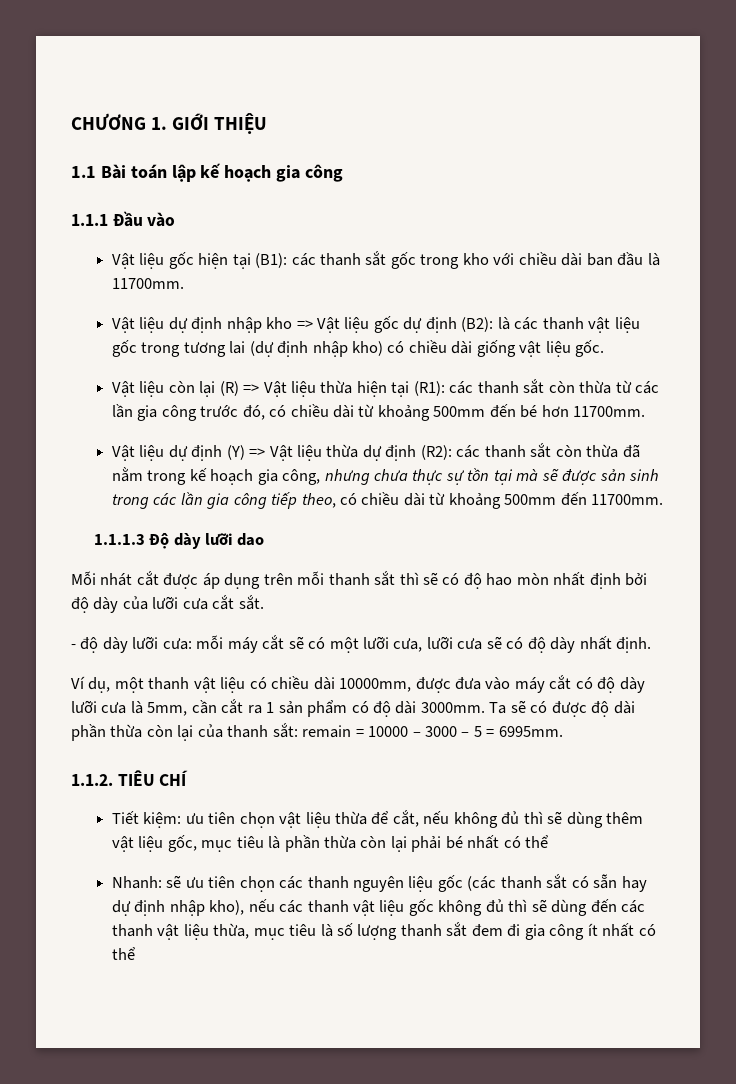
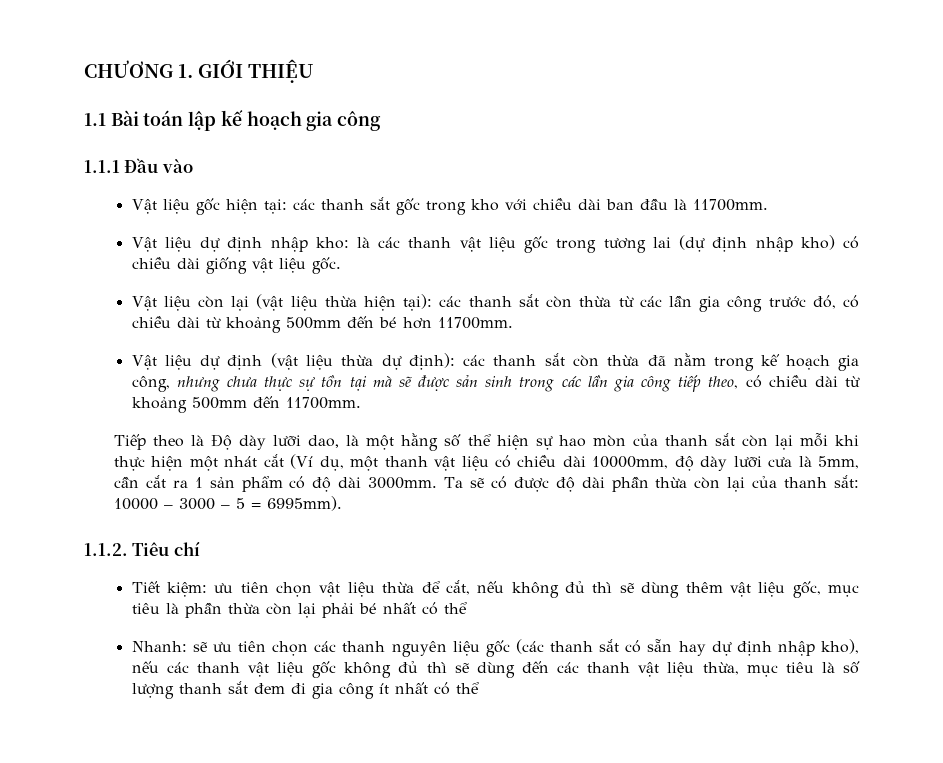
[232,253,288,269] tại (B1): -> [263,199,287,214] tại:
[266,316,494,333] kho => Vật liệu gốc dự định (B2): -> [315,237,349,249] kho:
[219,381,287,397] (R) => Vật -> [256,294,284,311] (vật
[391,381,445,397] tại (R1): -> [403,294,433,311] tại):
[226,445,293,461] (Y) => Vật -> [270,353,298,370] (vật
[385,445,452,461] định (R2): -> [408,353,455,370] định):
[93,532,265,549] [71,571,648,589] [71,595,264,613] [71,635,652,653] [71,676,85,689] 1.1.1.3 Độ dày lưỡi dao // Mỗi nhát cắt được áp dụng trên mỗi thanh sắt thì sẽ có độ hao mòn nhất định bởi độ dày của lưỡi cưa cắt sắt. // - độ dày lưỡi cưa: mỗi máy cắt sẽ có một lưỡi cưa, lưỡi cưa sẽ có độ dày nhất định. // Ví -> [114,433,859,451] [114,454,314,471] Tiếp theo là Độ dày lưỡi dao, là một hằng số thể hiện sự hao mòn của thanh sắt còn lại mỗi khi thực hiện một nhát cắt (Ví
[415,675,593,693] được đưa vào máy cắt có -> (669, 462) none
[302,725,364,738] remain = -> (859, 481) none
[498,726,563,737] 6995mm. -> [267,496,343,511] 6995mm).
[117,770,189,786] TIÊU CHÍ -> [132,541,200,556] Tiêu chí

